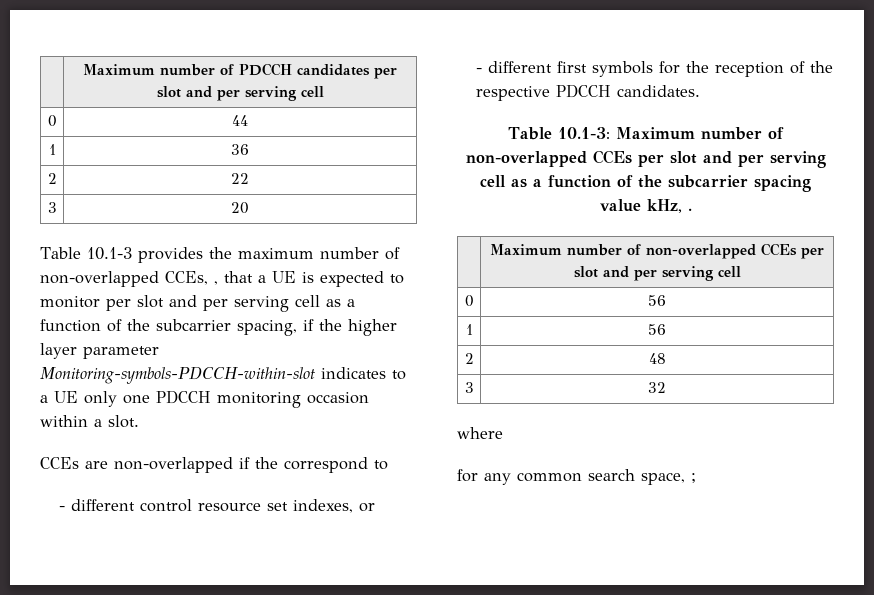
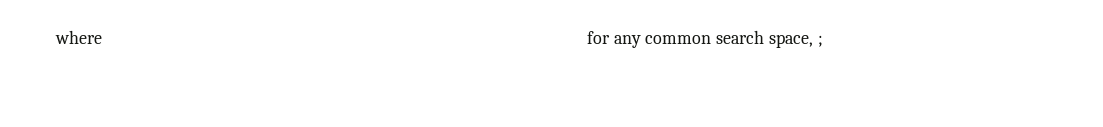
[83,63,397,79] [156,86,324,101] [47,115,57,127] [232,115,248,126] [48,144,56,155] [231,144,249,155] [47,173,57,184] [231,173,249,184] [47,202,57,213] [231,202,249,214] [40,247,400,263] [40,271,404,287] [40,295,355,312] [40,319,397,336] [40,343,159,359] [40,366,406,384] [40,390,369,408] [40,415,139,428] [40,457,388,473] [58,499,375,513] [475,61,833,77] [475,84,700,101] [508,127,784,140] [465,150,826,168] [480,175,811,192] [599,199,692,213] [490,243,824,259] [573,266,741,281] [464,295,474,307] [648,295,666,306] [465,324,473,335] [648,324,666,335] [464,353,474,364] [648,353,666,364] [464,382,474,393] [648,382,666,393] | Maximum number of PDCCH candidates per slot and per serving cell // 0 | 44 // 1 | 36 // 2 | 22 // 3 | 20 // Table 10.1-3 provides the maximum number of non-overlapped CCEs, , that a UE is expected to monitor per slot and per serving cell as a function of the subcarrier spacing, if the higher layer parameter Monitoring-symbols-PDCCH-within-slot indicates to a UE only one PDCCH monitoring occasion within a slot. // CCEs are non-overlapped if the correspond to // - different control resource set indexes, or // - different first symbols for the reception of the respective PDCCH candidates. // Table 10.1-3: Maximum number of non-overlapped CCEs per slot and per serving cell as a function of the subcarrier spacing value kHz, . // | Maximum number of non-overlapped CCEs per slot and per serving cell // 0 | 56 // 1 | 56 // 2 | 48 // 3 | 32 // -> (55, 37) none

